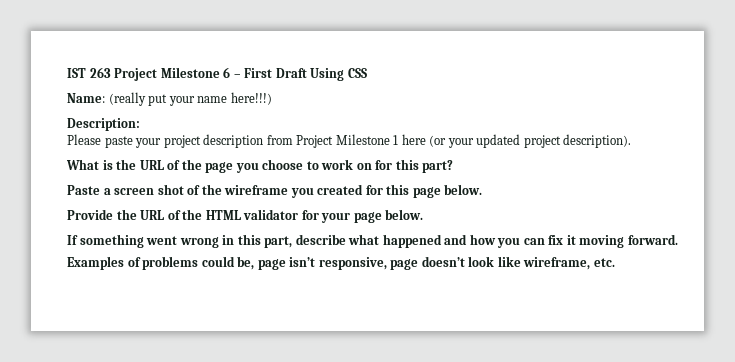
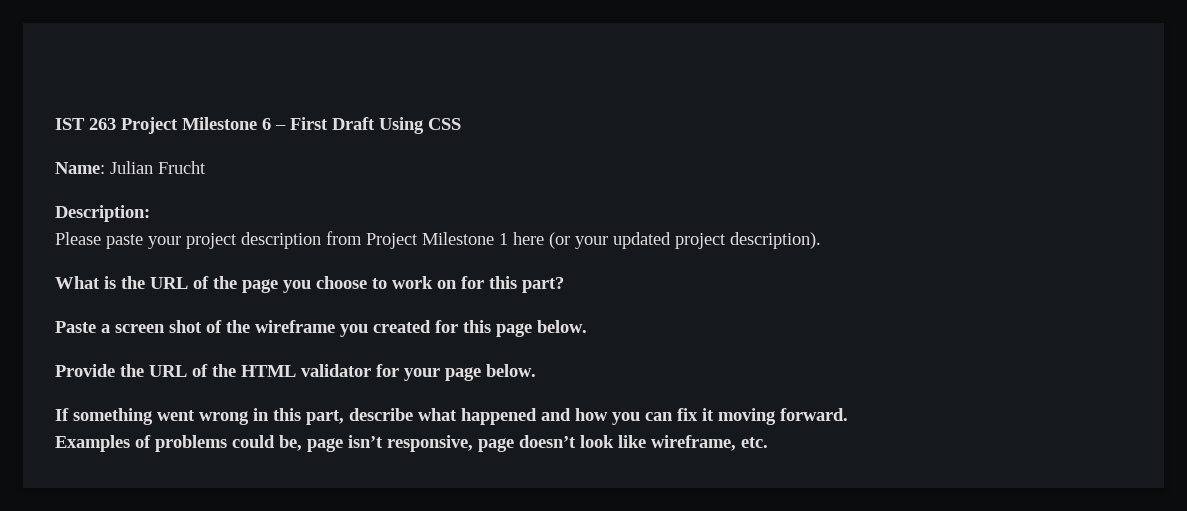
[108,92,272,106] (really put your name here!!!) -> [110,161,206,174] Julian Frucht

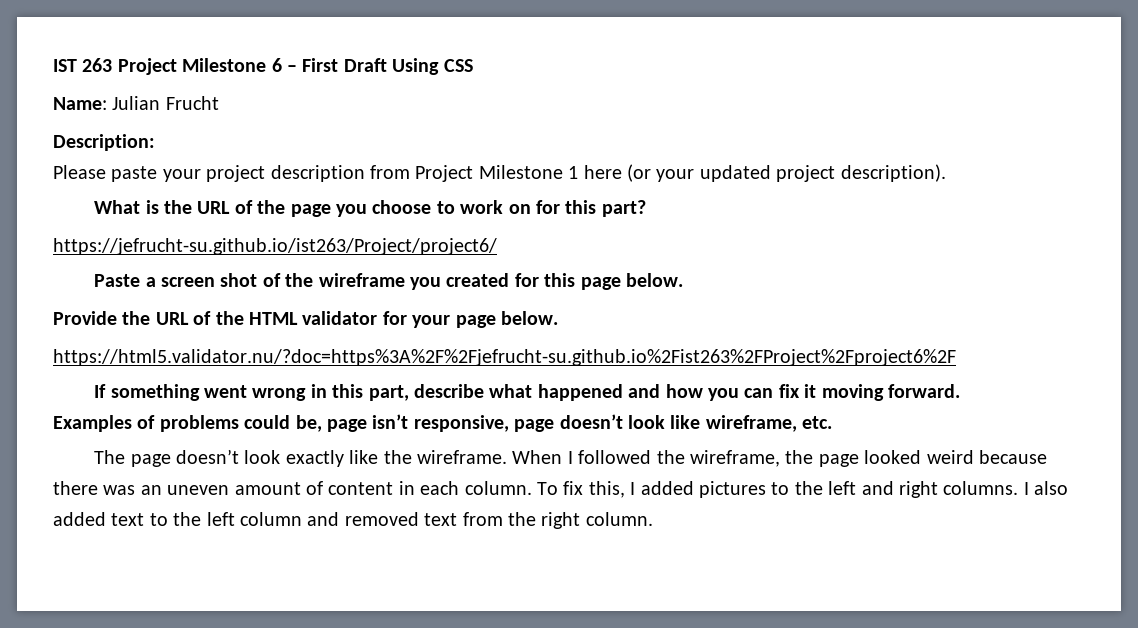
(564, 285) none -> [53,238,497,255] // https://jefrucht-su.github.io/ist263/Project/project6/
(536, 370) none -> [53,349,956,366] // https://html5.validator.nu/?doc=https%3A%2F%2Fjefrucht-su.github.io%2Fist263%2FProject%2Fproject6%2F
(768, 442) none -> [94,449,1047,467] [53,481,1069,498] [53,512,653,529] // The page doesn’t look exactly like the wireframe. When I followed the wireframe, the page looked weird because there was an uneven amount of content in each column. To fix this, I added pictures to the left and right columns. I also added text to the left column and removed text from the right column.

